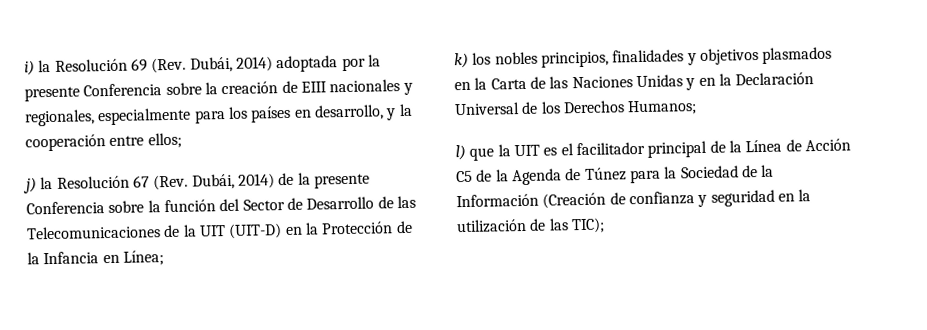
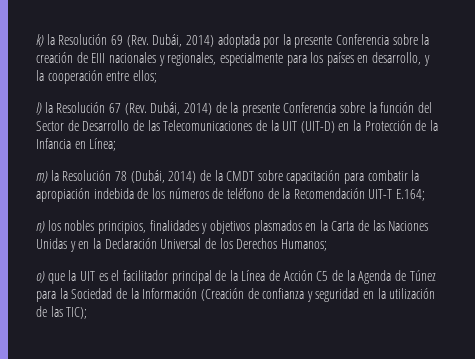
[24,60,35,76] i) -> [36,34,44,47] k)
[23,177,37,194] j) -> [36,102,42,115] l)
[454,52,469,69] k) -> [36,170,420,184] [36,188,426,202] [36,221,45,233] m) la Resolución 78 (Dubái, 2014) de la CMDT sobre capacitación para combatir la apropiación indebida de los números de teléfono de la Recomendación UIT-T E.164; // n)
[455,144,466,161] l) -> [36,271,45,283] o)

